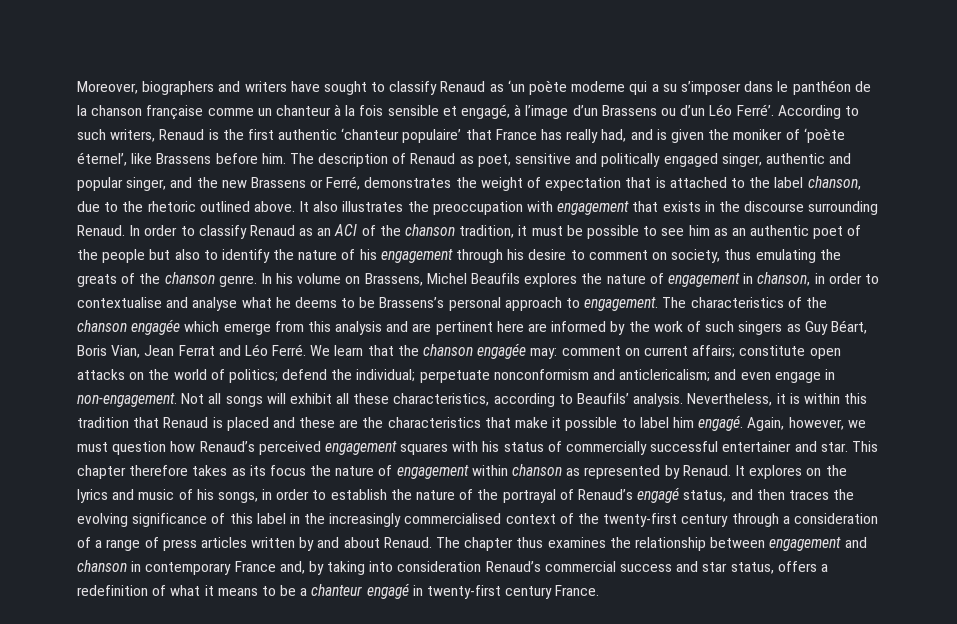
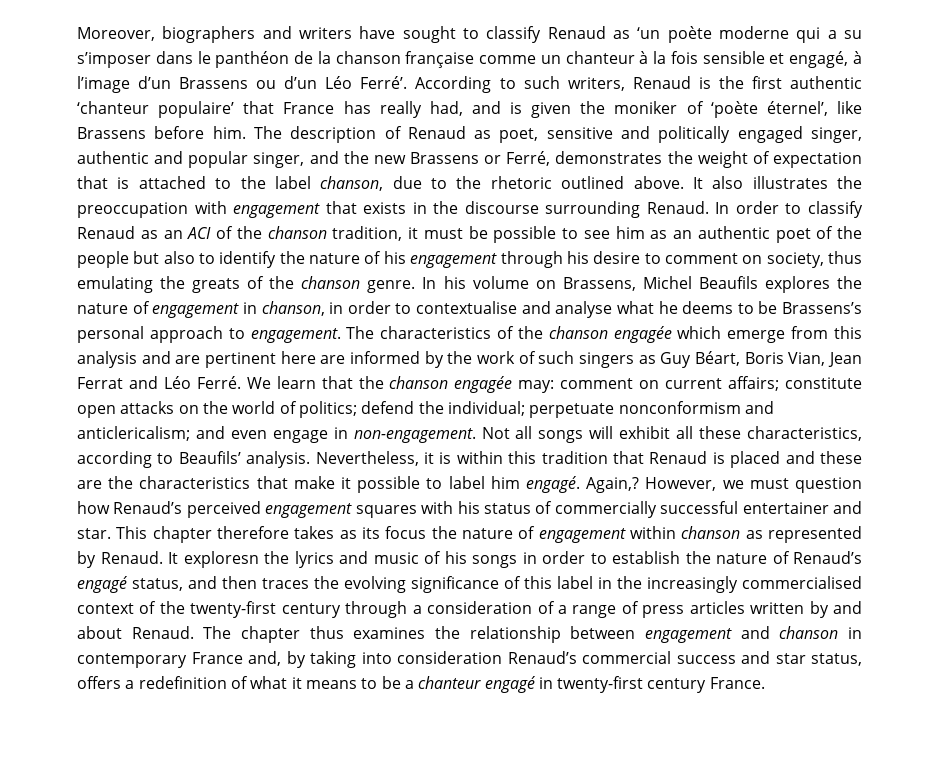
[747,417,844,431] Again, however, -> [586,477,717,493] Again,? However,
[749,465,822,479] explores on -> [183,551,259,568] exploresn
[217,492,258,503] songs, -> [472,555,517,568] songs
[477,489,574,503] the portrayal of -> (790, 557) none

